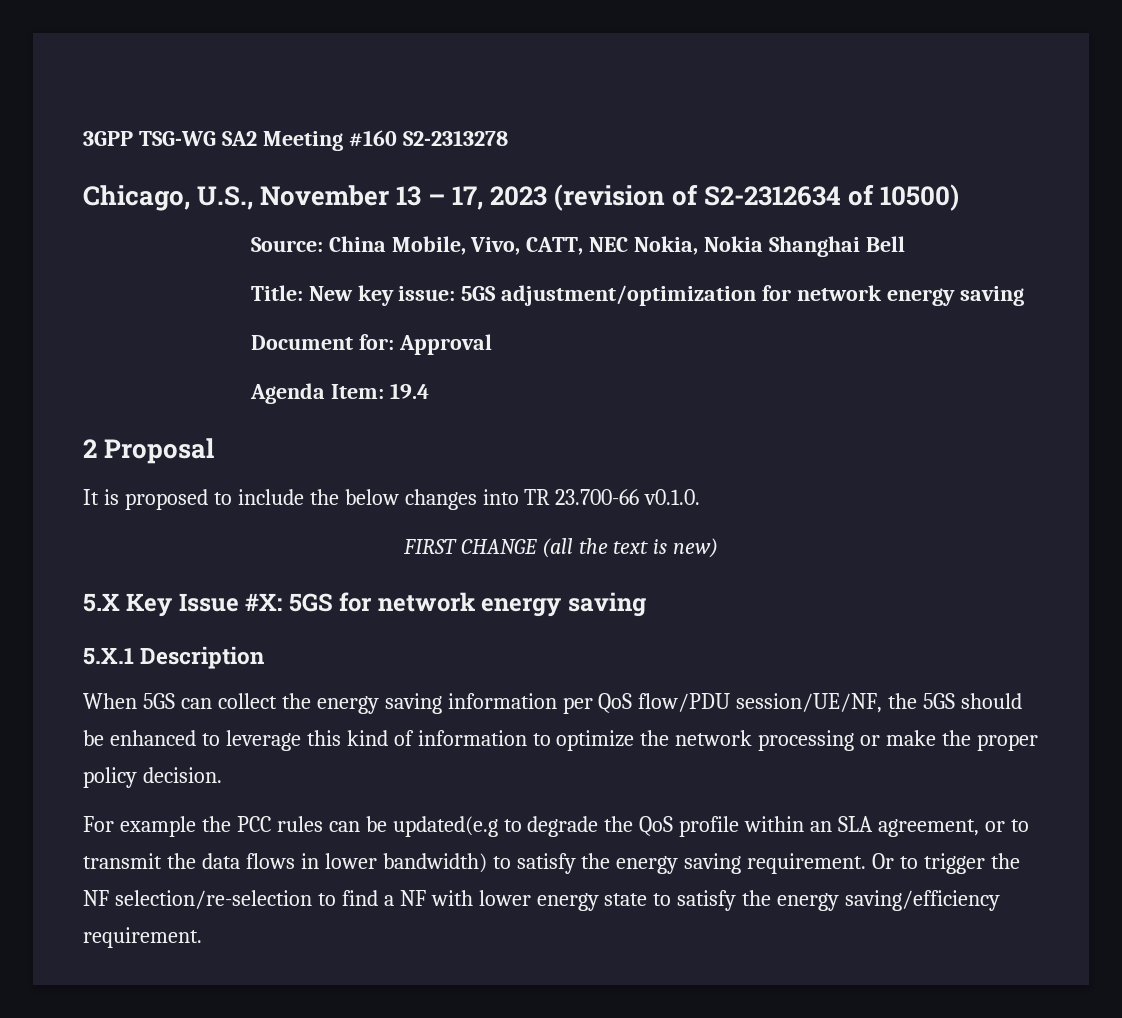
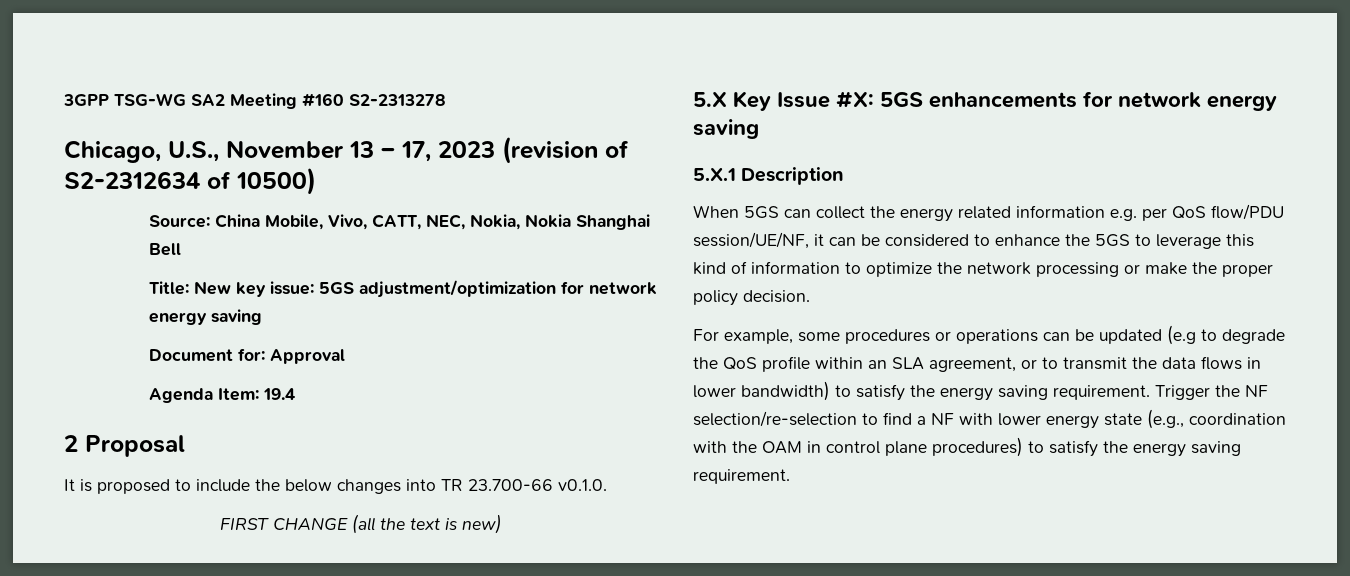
[589,237,629,252] NEC -> [425,214,465,230] NEC,
(333, 602) none -> [929,92,1077,108] enhancements
[384,693,557,714] saving information -> [958,205,1137,221] related information e.g.
[888,693,1023,709] [83,730,196,746] the 5GS should be enhanced -> [814,234,1130,247] it can be considered to enhance the 5GS
[119,816,498,837] example the PCC rules can be updated(e.g -> [724,325,1196,345] example, some procedures or operations can be updated (e.g
[872,853,986,874] Or to trigger -> [1155,385,1210,400] Trigger
[653,890,1001,911] to satisfy the energy saving/efficiency -> [1147,409,1286,429] [693,437,1241,457] (e.g., coordination with the OAM in control plane procedures) to satisfy the energy saving

